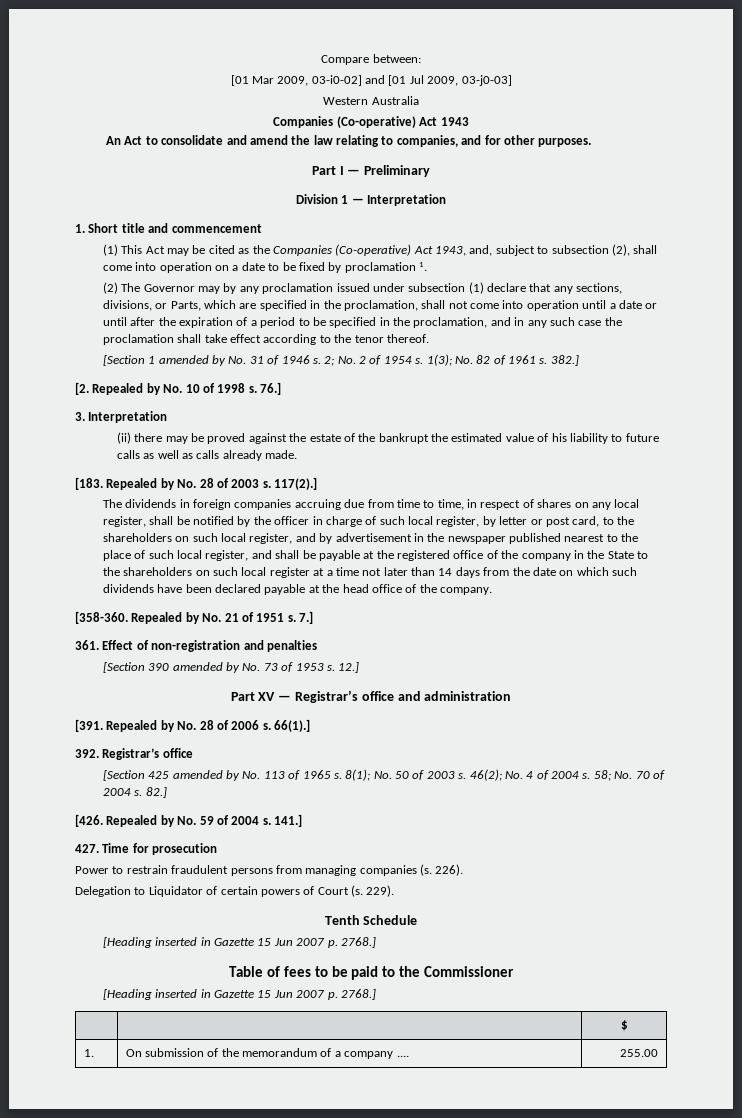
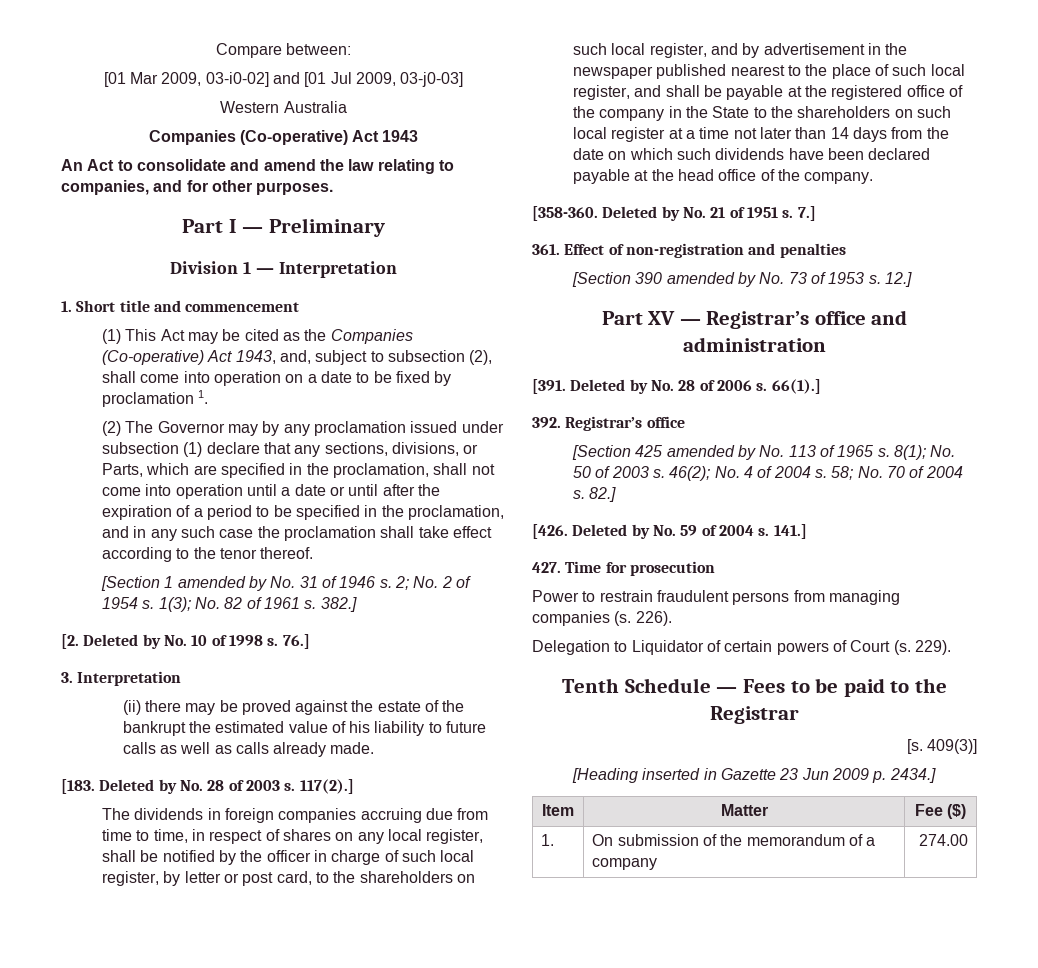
[92,383,144,395] Repealed -> [83,634,139,646] Deleted
[106,478,158,490] Repealed -> [99,779,155,791] Deleted
[131,612,183,624] Repealed -> [602,206,658,218] Deleted
[106,720,158,732] Repealed -> [570,379,626,391] Deleted
[106,815,158,827] Repealed -> [572,524,628,536] Deleted
[102,937,376,948] [228,966,515,980] [102,989,376,1000] [620,1020,628,1031] // [Heading inserted in Gazette 15 Jun 2007 p. 2768.] // Table of fees to be paid to the Commissioner // [Heading inserted in Gazette 15 Jun 2007 p. 2768.] // | | $ -> [716,678,947,697] [710,706,799,724] [906,739,977,754] [572,768,936,783] [542,804,574,816] [720,804,768,816] [914,804,967,819] — Fees to be paid to the Registrar // [s. 409(3)] // [Heading inserted in Gazette 23 Jun 2009 p. 2434.] // Item | Matter | Fee ($)
[396,1055,409,1057] [620,1049,659,1057] .... | 255.00 -> [918,834,968,846] | 274.00

